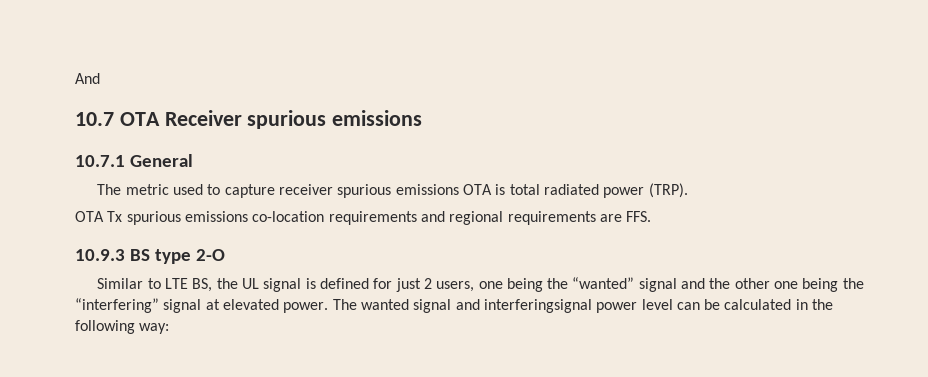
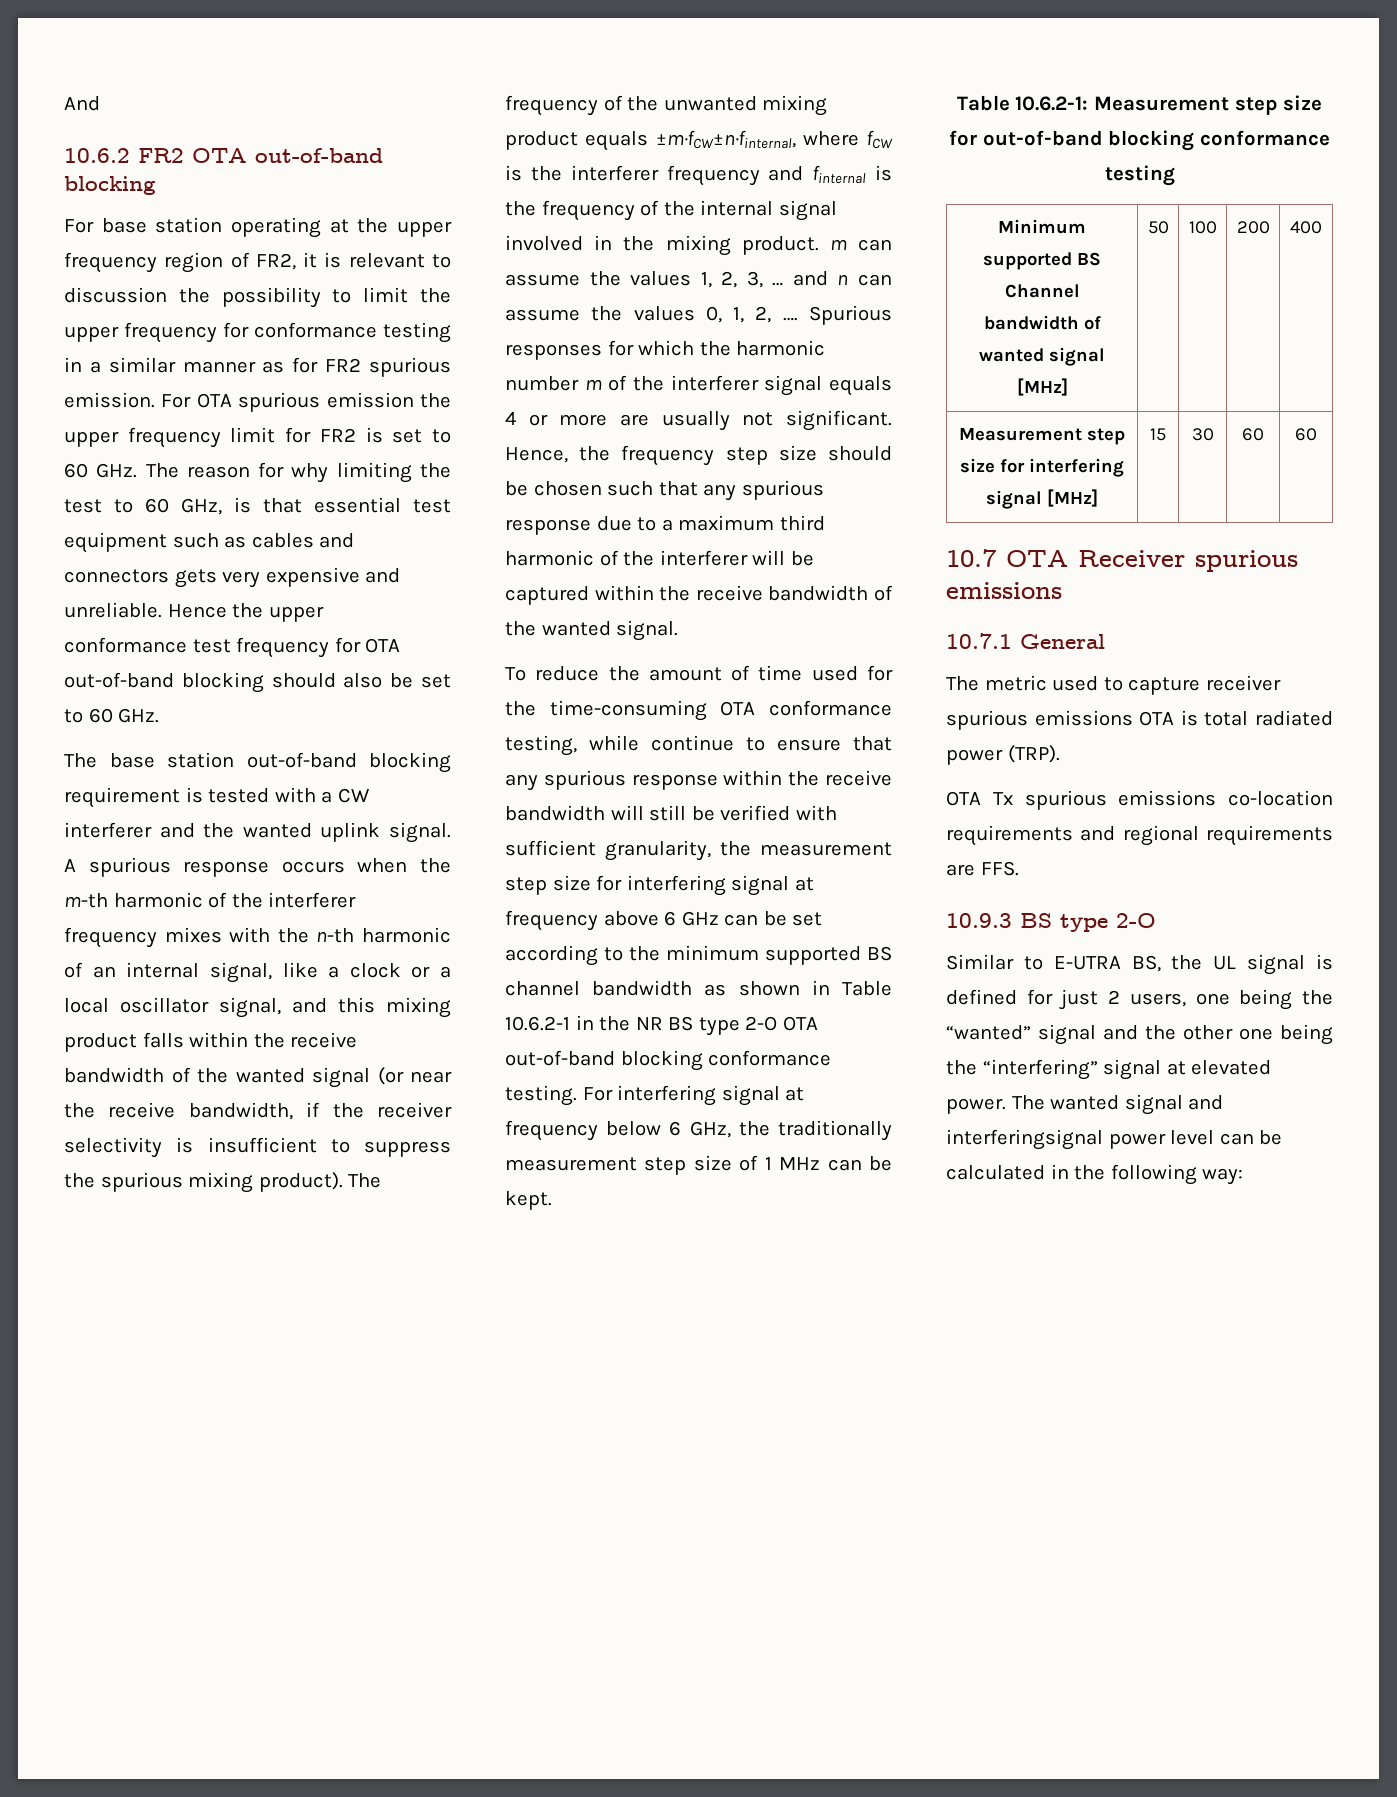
(100, 78) none -> [64,148,383,163] [64,176,156,195] [64,217,453,238] [64,252,451,273] [64,287,452,308] [64,322,451,343] [64,357,451,377] [64,392,452,412] [64,427,452,448] [64,462,451,483] [64,497,451,515] [64,532,355,553] [64,567,401,588] [64,602,324,622] [64,637,401,658] [64,672,452,693] [64,708,160,723] [64,752,451,773] [64,787,370,808] [64,822,452,843] [64,857,452,877] [64,892,357,908] [64,927,452,948] [64,962,451,983] [64,997,451,1018] [64,1032,358,1052] [64,1067,452,1088] [64,1102,452,1120] [64,1137,451,1158] [64,1172,382,1193] [505,95,828,116] [505,130,893,151] [505,165,892,186] [505,200,837,221] [505,235,892,256] [505,271,892,288] [505,305,892,325] [505,340,826,360] [505,375,892,396] [505,410,892,431] [505,445,892,466] [505,480,824,501] [505,515,825,535] [505,550,814,566] [505,585,893,605] [505,620,679,641] [505,665,893,681] [505,700,892,721] [505,735,892,756] [505,770,892,791] [505,805,837,821] [505,840,892,861] [505,875,814,896] [505,910,823,931] [505,945,892,966] [505,980,892,996] [505,1015,818,1036] [505,1050,832,1071] [505,1085,805,1106] [505,1120,892,1141] [505,1155,892,1175] [505,1191,552,1210] [956,95,1323,115] [949,130,1330,151] [1104,165,1175,186] [998,219,1086,234] [983,252,1101,270] [1004,284,1080,298] [983,315,1101,330] [979,347,1105,366] [1016,378,1068,396] [1147,221,1169,234] [1188,221,1217,234] [1236,221,1270,234] [1290,221,1322,234] [959,428,1125,445] [960,458,1124,477] [986,489,1098,509] [1150,428,1166,441] [1191,428,1214,441] [1242,428,1264,441] [1295,428,1317,441] // 10.6.2 FR2 OTA out-of-band blocking // For base station operating at the upper frequency region of FR2, it is relevant to discussion the possibility to limit the upper frequency for conformance testing in a similar manner as for FR2 spurious emission. For OTA spurious emission the upper frequency limit for FR2 is set to 60 GHz. The reason for why limiting the test to 60 GHz, is that essential test equipment such as cables and connectors gets very expensive and unreliable. Hence the upper conformance test frequency for OTA out-of-band blocking should also be set to 60 GHz. // The base station out-of-band blocking requirement is tested with a CW interferer and the wanted uplink signal. A spurious response occurs when the m-th harmonic of the interferer frequency mixes with the n-th harmonic of an internal signal, like a clock or a local oscillator signal, and this mixing product falls within the receive bandwidth of the wanted signal (or near the receive bandwidth, if the receiver selectivity is insufficient to suppress the spurious mixing product). The frequency of the unwanted mixing product equals ±m·fCW±n·finternal, where fCW is the interferer frequency and finternal is the frequency of the internal signal involved in the mixing product. m can assume the values 1, 2, 3, … and n can assume the values 0, 1, 2, …. Spurious responses for which the harmonic number m of the interferer signal equals 4 or more are usually not significant. Hence, the frequency step size should be chosen such that any spurious response due to a maximum third harmonic of the interferer will be captured within the receive bandwidth of the wanted signal. // To reduce the amount of time used for the time-consuming OTA conformance testing, while continue to ensure that any spurious response within the receive bandwidth will still be verified with sufficient granularity, the measurement step size for interfering signal at frequency above 6 GHz can be set according to the minimum supported BS channel bandwidth as shown in Table 10.6.2-1 in the NR BS type 2-O OTA out-of-band blocking conformance testing. For interfering signal at frequency below 6 GHz, the traditionally measurement step size of 1 MHz can be kept. // Table 10.6.2-1: Measurement step size for out-of-band blocking conformance testing // Minimum supported BS Channel bandwidth of wanted signal [MHz] | 50 | 100 | 200 | 400 // Measurement step size for interfering signal [MHz] | 15 | 30 | 60 | 60
[165,278,189,289] LTE -> [1053,956,1121,970] E-UTRA

